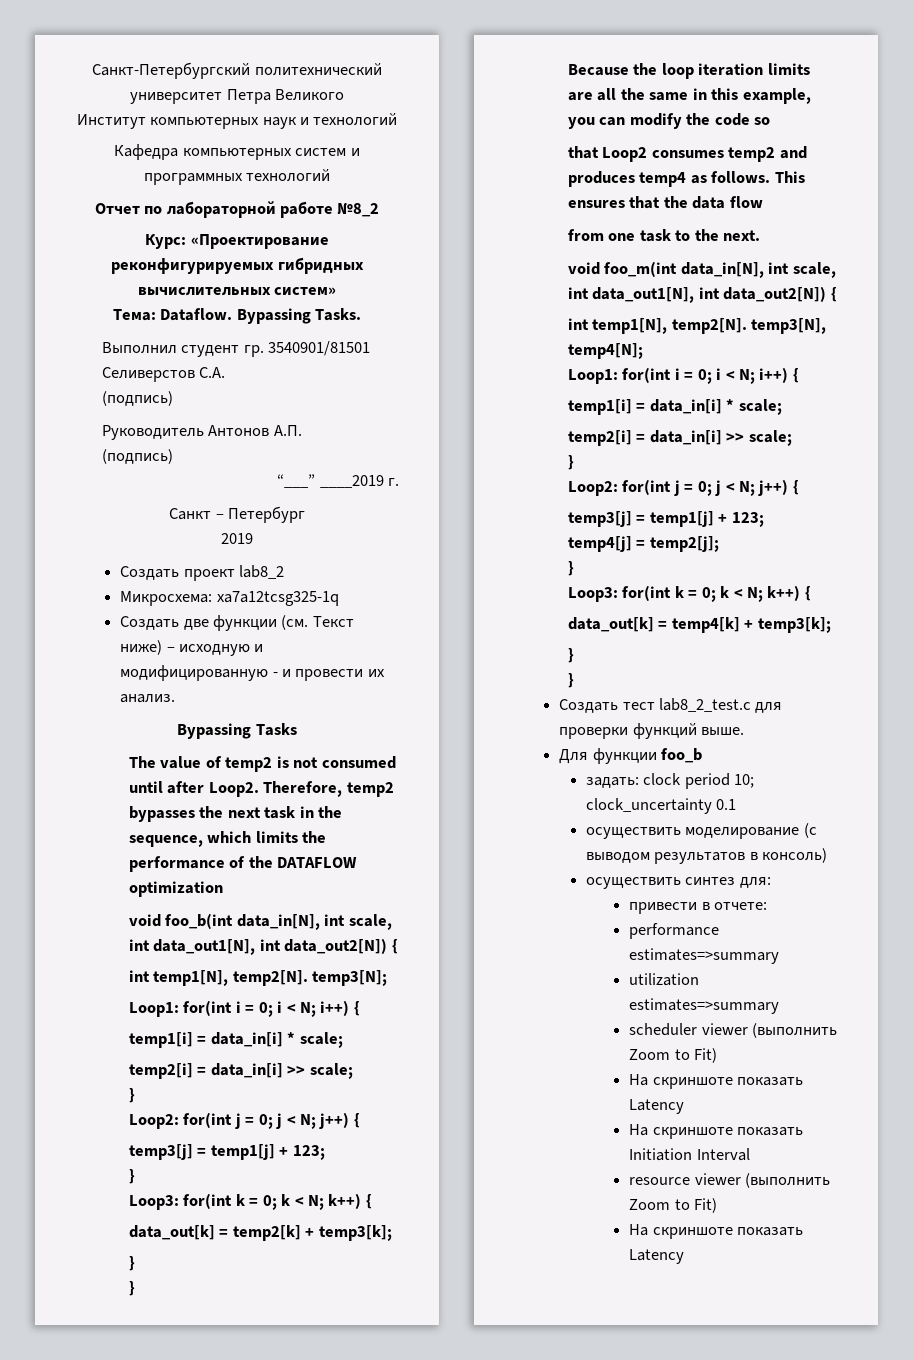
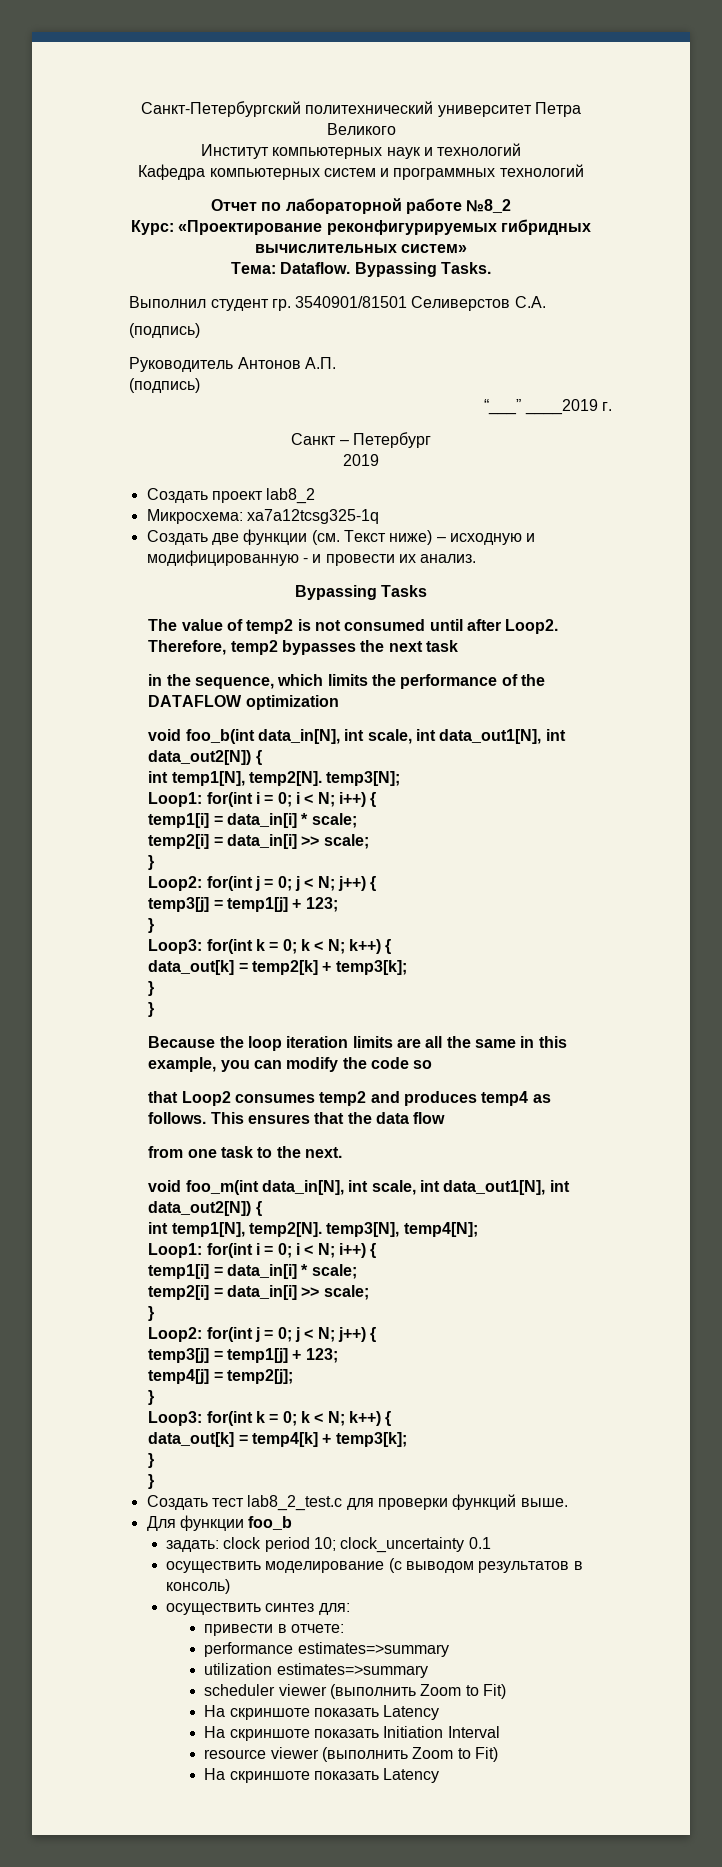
(296, 812) none -> (458, 646) //

